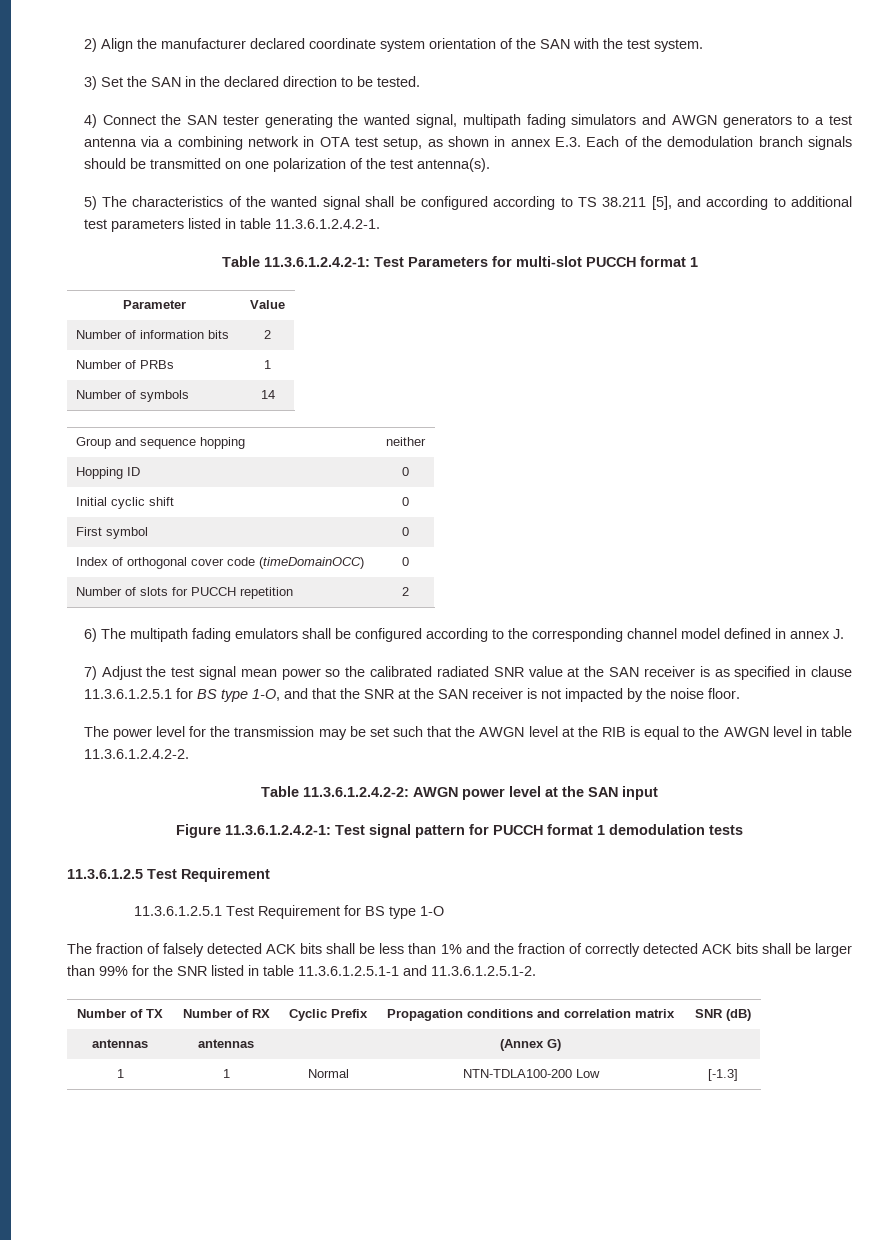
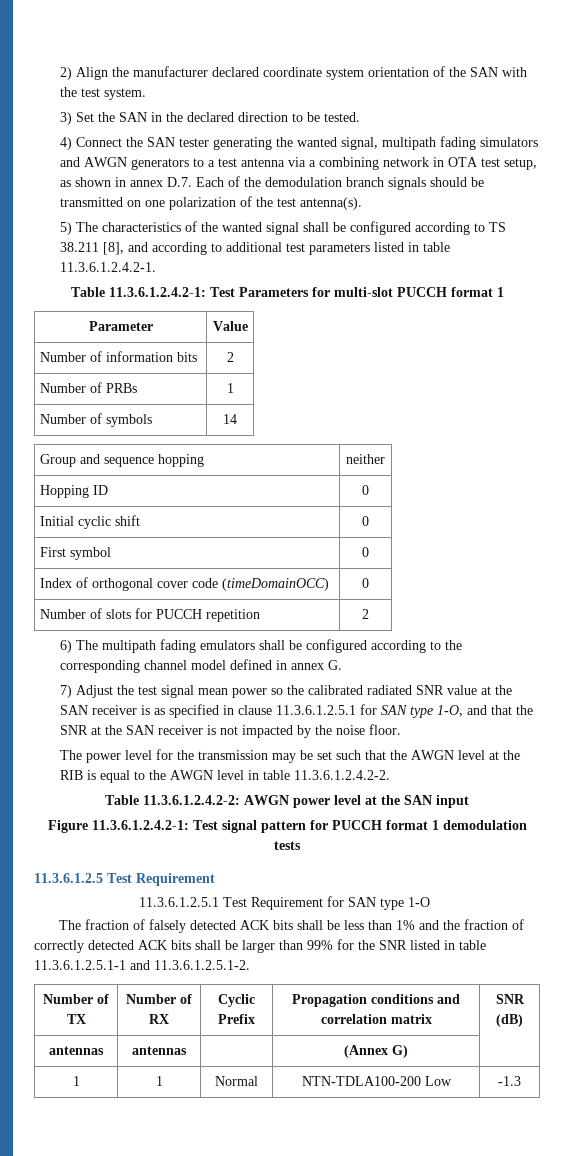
[555,137,582,147] E.3. -> [167,177,193,187] D.7.
[651,196,672,210] [5], -> [103,242,125,255] [8],
[832,629,844,639] J. -> [328,660,343,670] G.
[196,689,217,699] BS -> [381,705,408,715] SAN
[364,906,385,916] BS -> [347,897,376,907] SAN
[707,1069,738,1081] [-1.3] -> [498,1076,521,1086] -1.3

